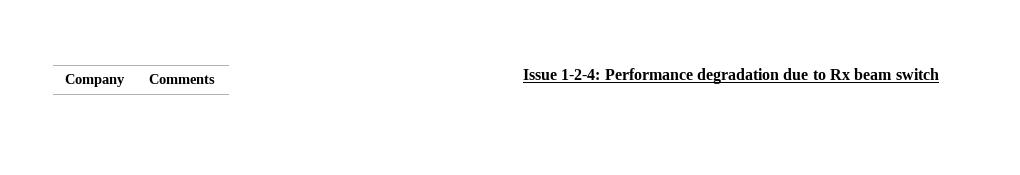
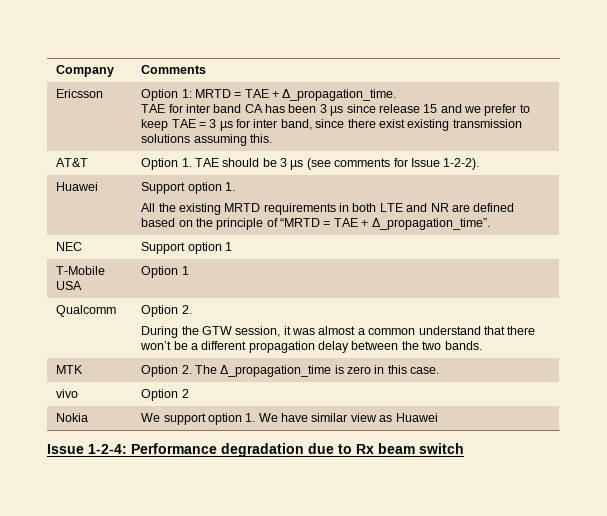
(216, 79) none -> [56,89,104,98] [141,89,397,101] [141,104,530,116] [141,119,522,131] [141,134,272,146] [56,158,89,167] [141,158,480,170] [56,182,99,191] [141,182,235,194] [141,203,515,215] [141,218,490,230] [56,242,83,251] [141,242,232,254] [56,266,106,275] [56,281,83,290] [141,266,189,278] [56,305,117,317] [141,305,192,317] [141,326,536,338] [140,341,482,353] [56,365,84,374] [141,365,440,377] [56,389,79,398] [141,389,189,401] [56,413,89,422] [141,413,438,425] // Ericsson | Option 1: MRTD = TAE + Δ_propagation_time. // TAE for inter band CA has been 3 µs since release 15 and we prefer to keep TAE = 3 µs for inter band, since there exist existing transmission solutions assuming this. // AT&T | Option 1. TAE should be 3 µs (see comments for Issue 1-2-2). // Huawei | Support option 1. // All the existing MRTD requirements in both LTE and NR are defined based on the principle of “MRTD = TAE + Δ_propagation_time”. // NEC | Support option 1 // T-Mobile USA | Option 1 // Qualcomm | Option 2. // During the GTW session, it was almost a common understand that there won’t be a different propagation delay between the two bands. // MTK | Option 2. The Δ_propagation_time is zero in this case. // vivo | Option 2 // Nokia | We support option 1. We have similar view as Huawei

